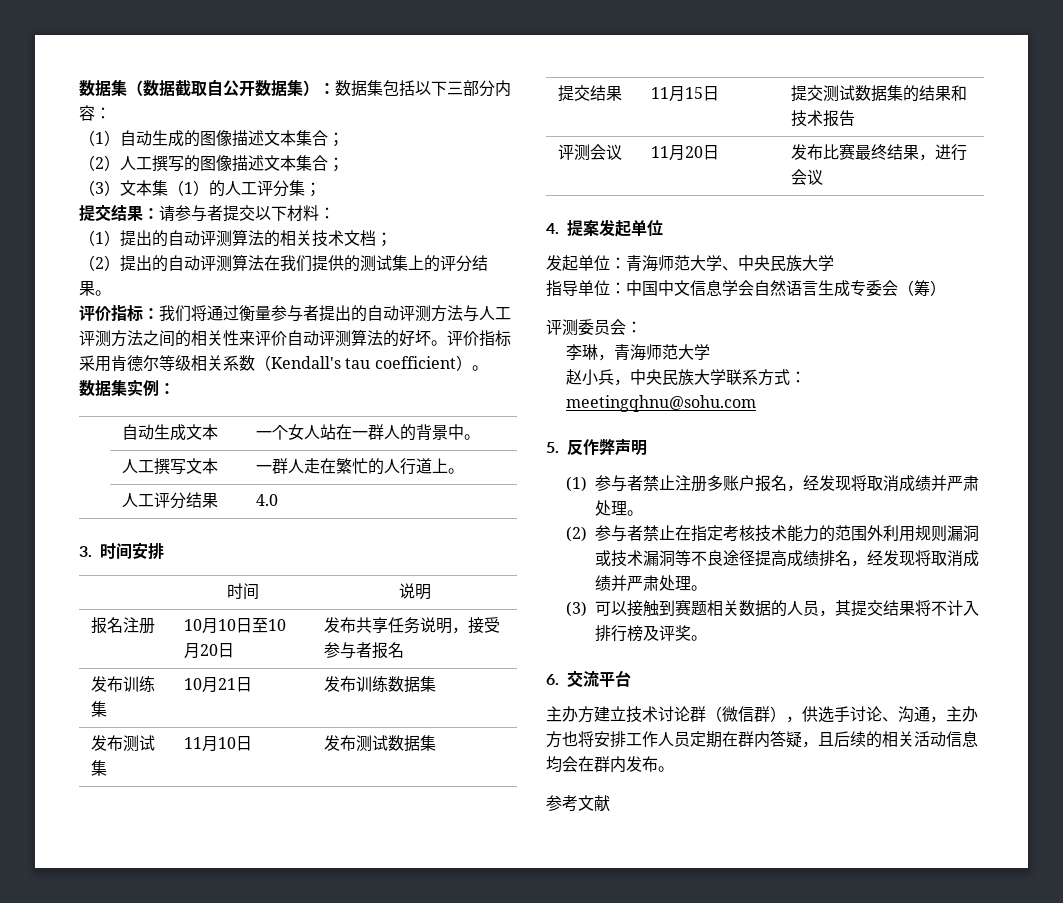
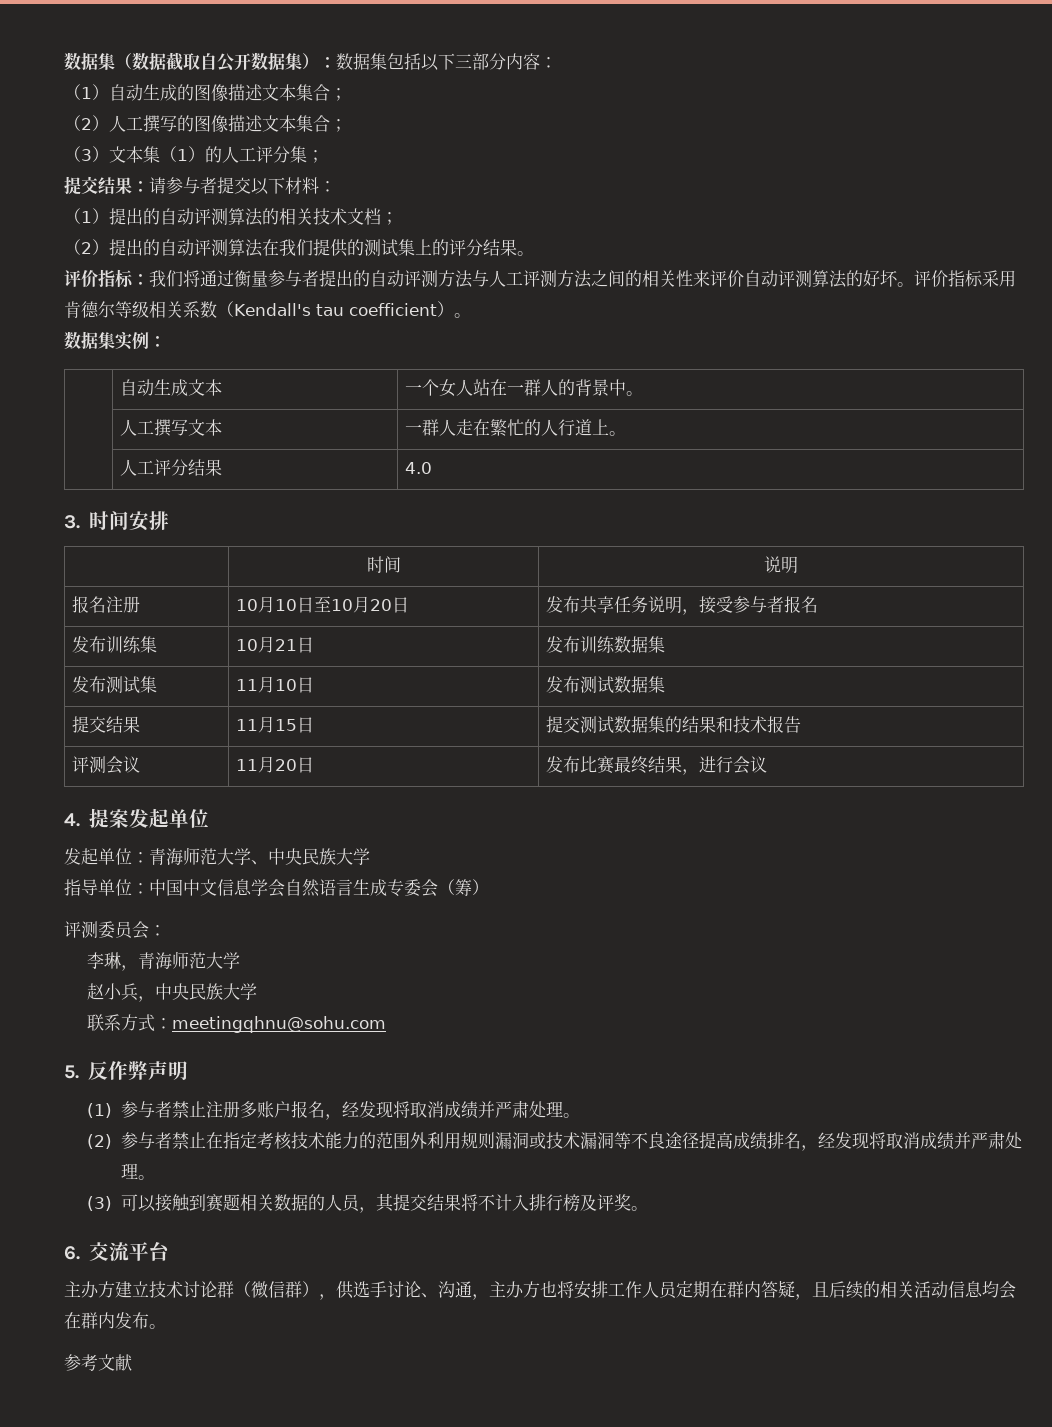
(726, 377) none -> (258, 991) //

